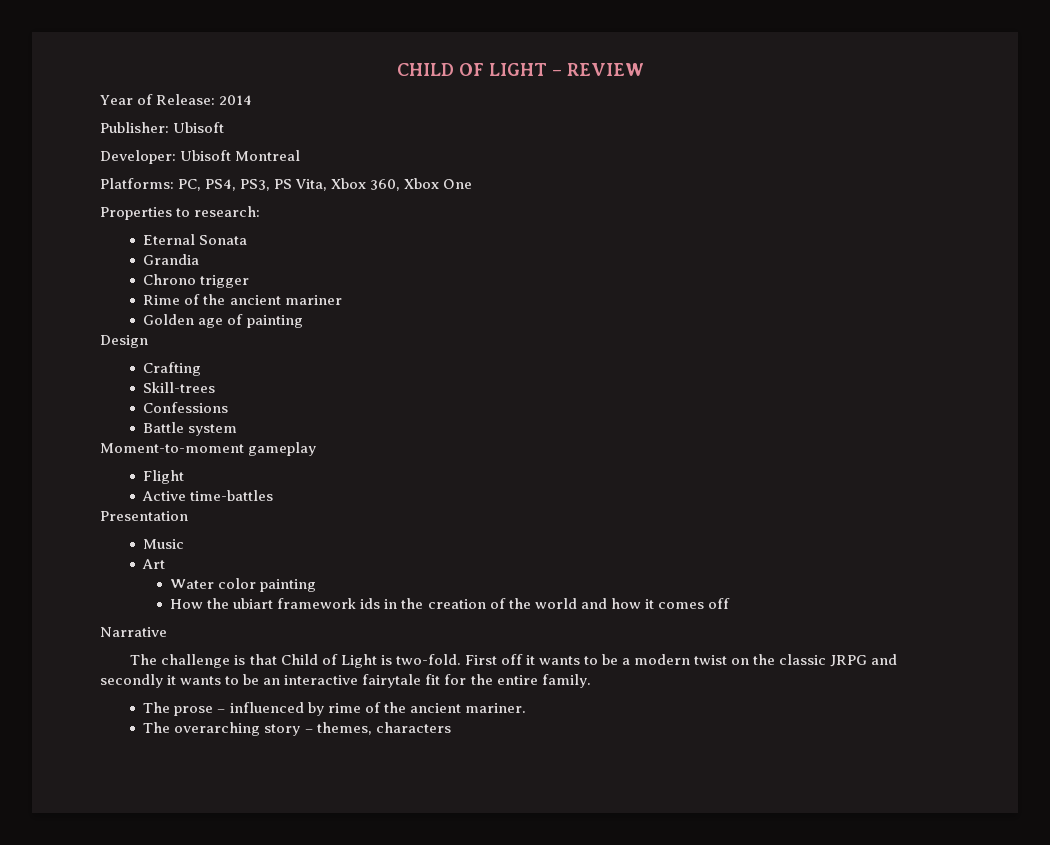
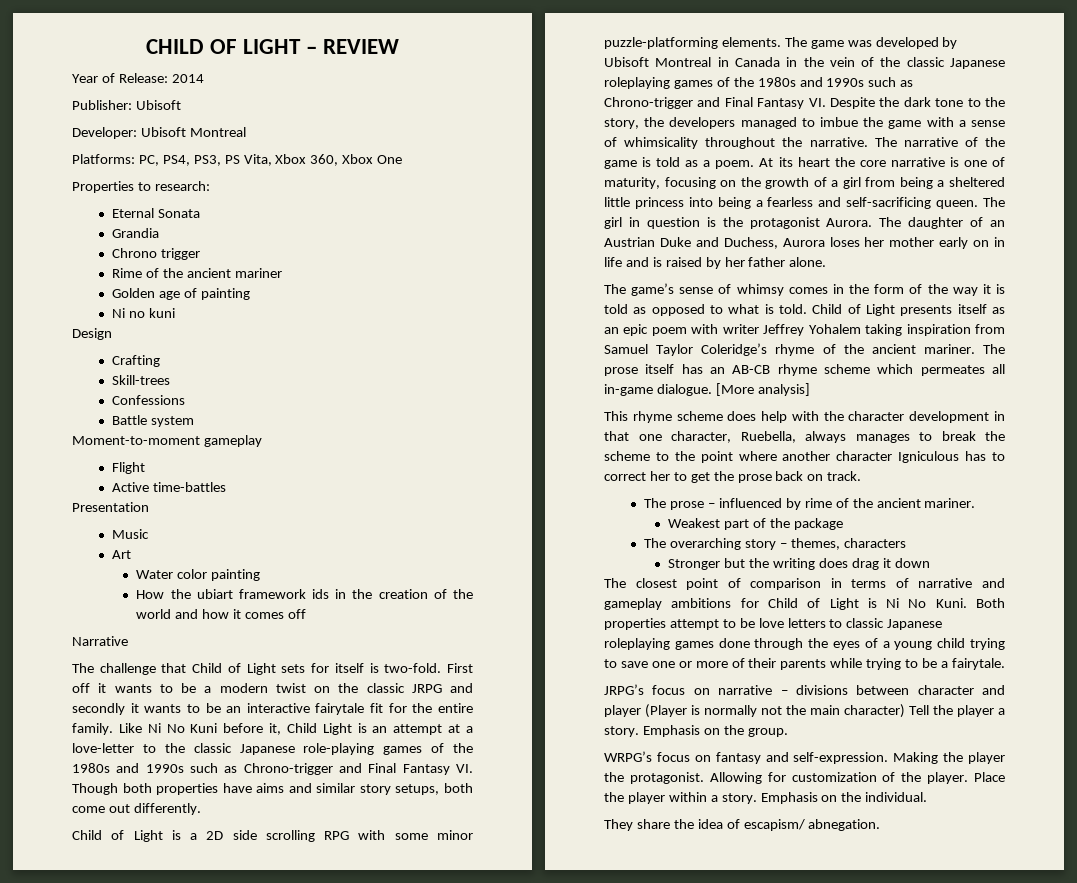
(303, 321) none -> [112,308,176,318] // Ni no kuni
[234,655,246,665] is -> (156, 669) none
(377, 661) none -> [281,663,364,673] sets for itself
(591, 681) none -> [118,723,474,735] [72,743,473,755] [72,763,473,775] [72,783,473,795] [72,803,201,815] [72,830,473,842] [604,37,958,49] [604,57,1005,69] [604,77,914,89] [604,97,1005,109] [604,117,1005,129] [604,137,1005,149] [604,157,1005,169] [604,177,1005,189] [604,197,1005,209] [604,217,1005,229] [604,237,1005,249] [604,257,827,269] [604,283,1005,296] [604,304,1005,316] [604,324,1005,336] [604,343,1005,356] [604,364,1005,376] [604,383,810,396] [604,411,1005,423] [604,431,1005,443] [604,451,1005,463] [604,471,862,483] Like Ni No Kuni before it, Child Light is an attempt at a love-letter to the classic Japanese role-playing games of the 1980s and 1990s such as Chrono-trigger and Final Fantasy VI. Though both properties have aims and similar story setups, both come out differently. // Child of Light is a 2D side scrolling RPG with some minor puzzle-platforming elements. The game was developed by Ubisoft Montreal in Canada in the vein of the classic Japanese roleplaying games of the 1980s and 1990s such as Chrono-trigger and Final Fantasy VI. Despite the dark tone to the story, the developers managed to imbue the game with a sense of whimsicality throughout the narrative. The narrative of the game is told as a poem. At its heart the core narrative is one of maturity, focusing on the growth of a girl from being a sheltered little princess into being a fearless and self-sacrificing queen. The girl in question is the protagonist Aurora. The daughter of an Austrian Duke and Duchess, Aurora loses her mother early on in life and is raised by her father alone. // The game’s sense of whimsy comes in the form of the way it is told as opposed to what is told. Child of Light presents itself as an epic poem with writer Jeffrey Yohalem taking inspiration from Samuel Taylor Coleridge’s rhyme of the ancient mariner. The prose itself has an AB-CB rhyme scheme which permeates all in-game dialogue. [More analysis] // This rhyme scheme does help with the character development in that one character, Ruebella, always manages to break the scheme to the point where another character Igniculous has to correct her to get the prose back on track.
(526, 708) none -> [668,518,844,530] // Weakest part of the package
(451, 727) none -> [668,558,930,570] [604,578,1005,590] [604,598,1005,610] [604,618,943,630] [604,638,1005,650] [604,658,1005,670] [604,684,1005,695] [604,704,1005,718] [604,725,788,737] [604,751,1005,764] [604,772,1005,784] [604,792,928,804] [604,819,881,831] // Stronger but the writing does drag it down // The closest point of comparison in terms of narrative and gameplay ambitions for Child of Light is Ni No Kuni. Both properties attempt to be love letters to classic Japanese roleplaying games done through the eyes of a young child trying to save one or more of their parents while trying to be a fairytale. // JRPG’s focus on narrative – divisions between character and player (Player is normally not the main character) Tell the player a story. Emphasis on the group. // WRPG’s focus on fantasy and self-expression. Making the player the protagonist. Allowing for customization of the player. Place the player within a story. Emphasis on the individual. // They share the idea of escapism/ abnegation.

